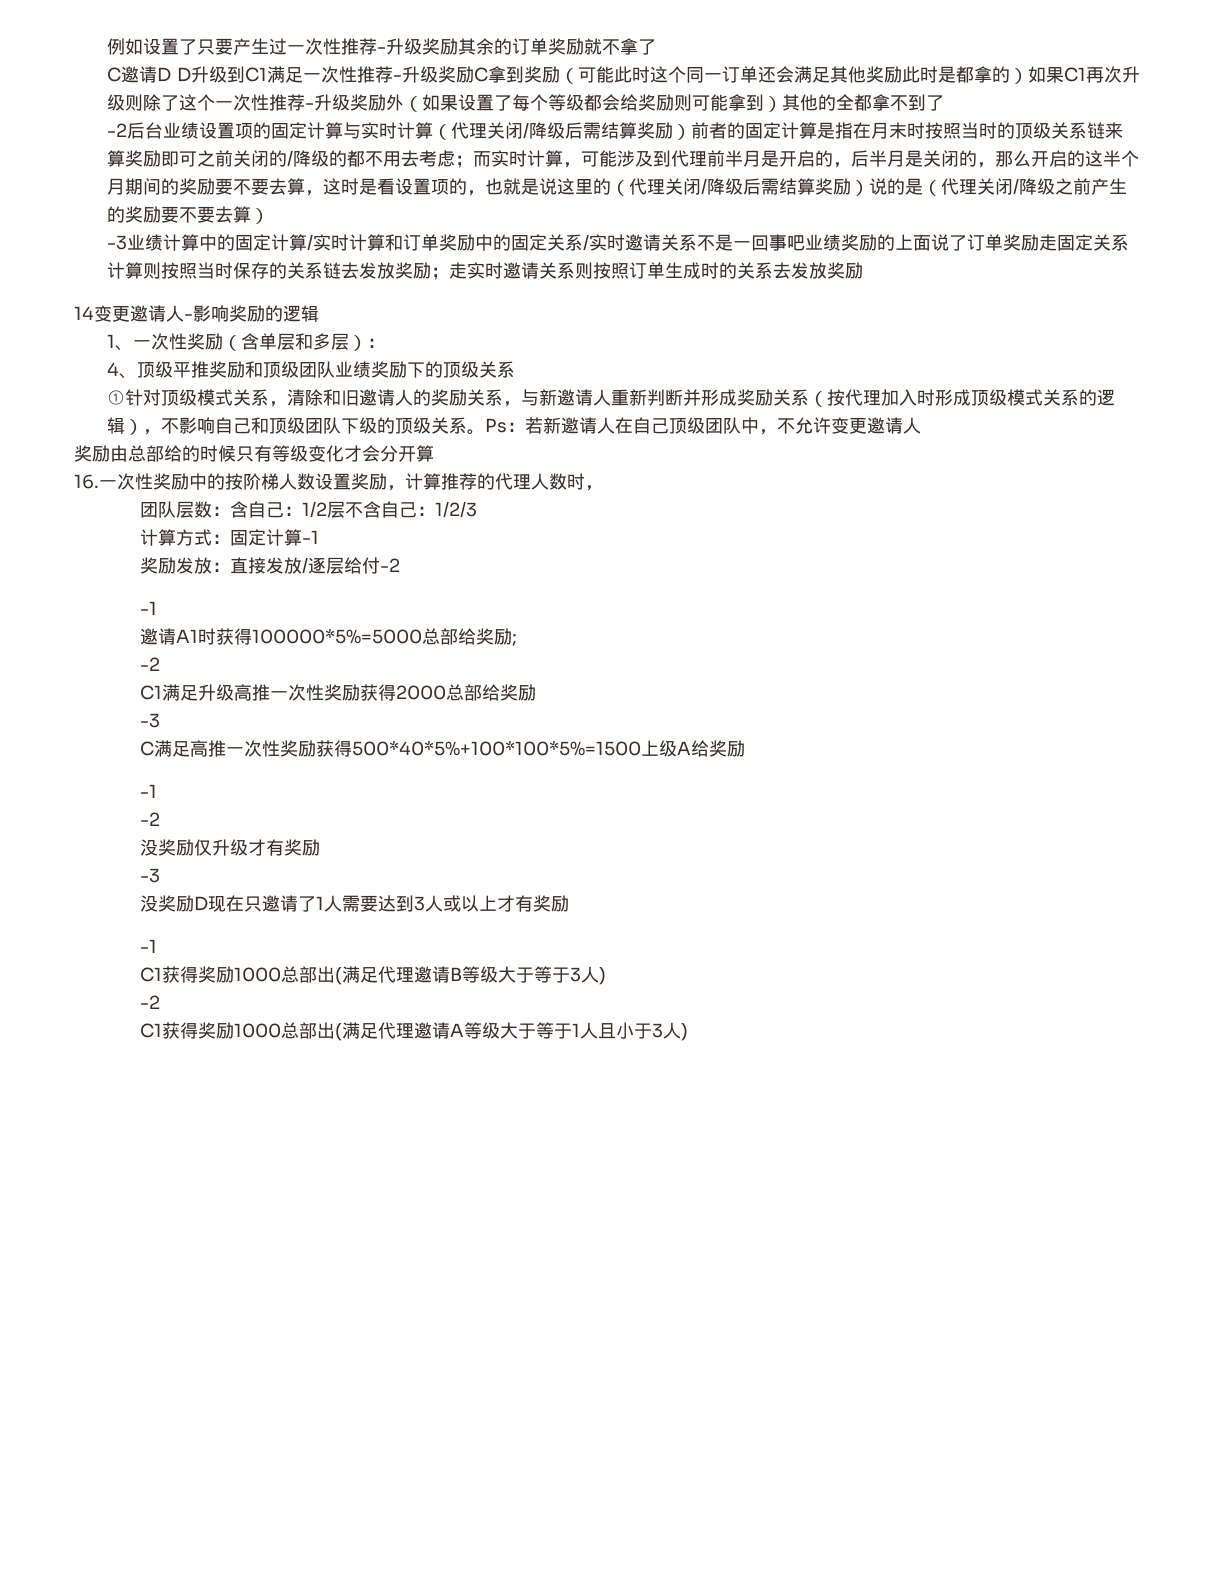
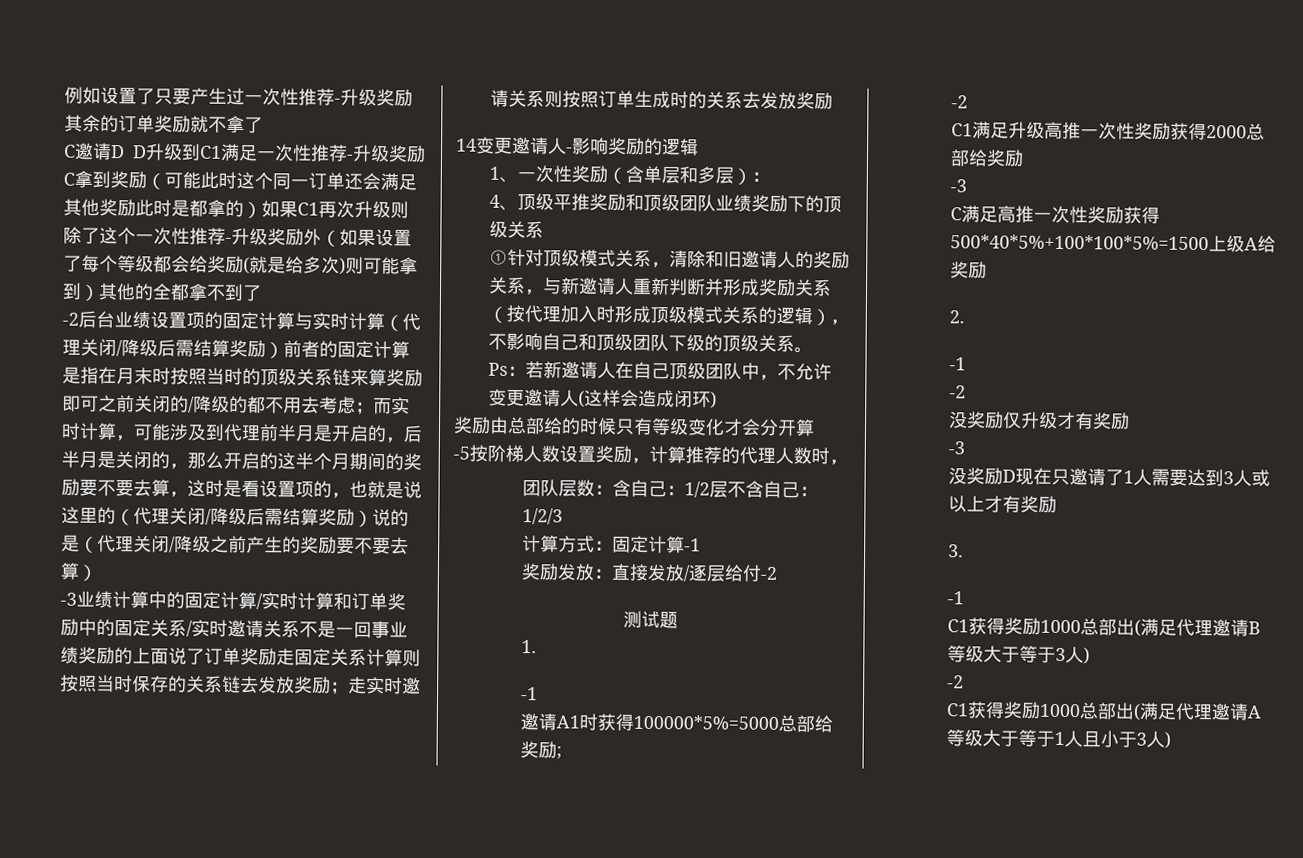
(675, 102) none -> [243,256,347,275] (就是给多次)
[787,235,806,251] 吧 -> (391, 629) none
(922, 425) none -> [578,389,718,409] (这样会造成闭环)
[74,473,225,490] 16.一次性奖励中的 -> [453,446,470,460] -5
(401, 565) none -> [622,610,678,629] [520,640,537,654] // 测试题 // 1.
(746, 748) none -> [948,310,965,324] // 2.
(570, 903) none -> [947,544,964,558] // 3.

